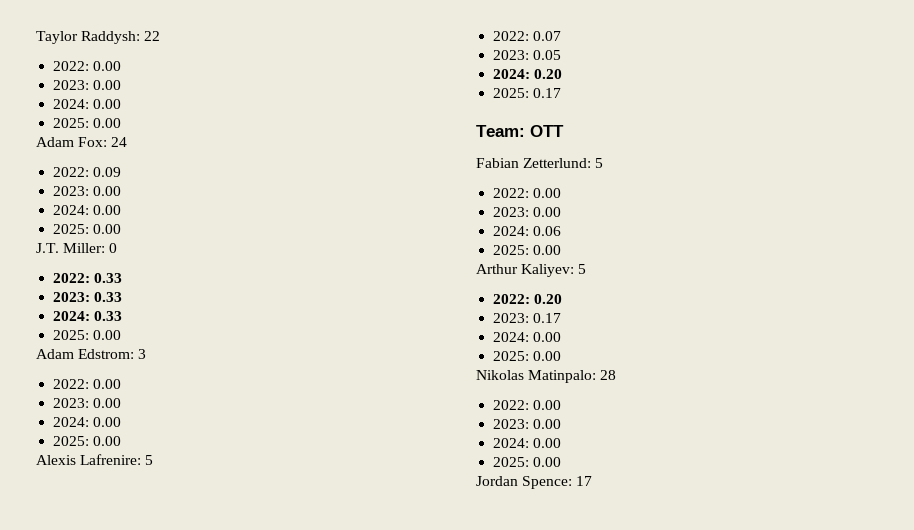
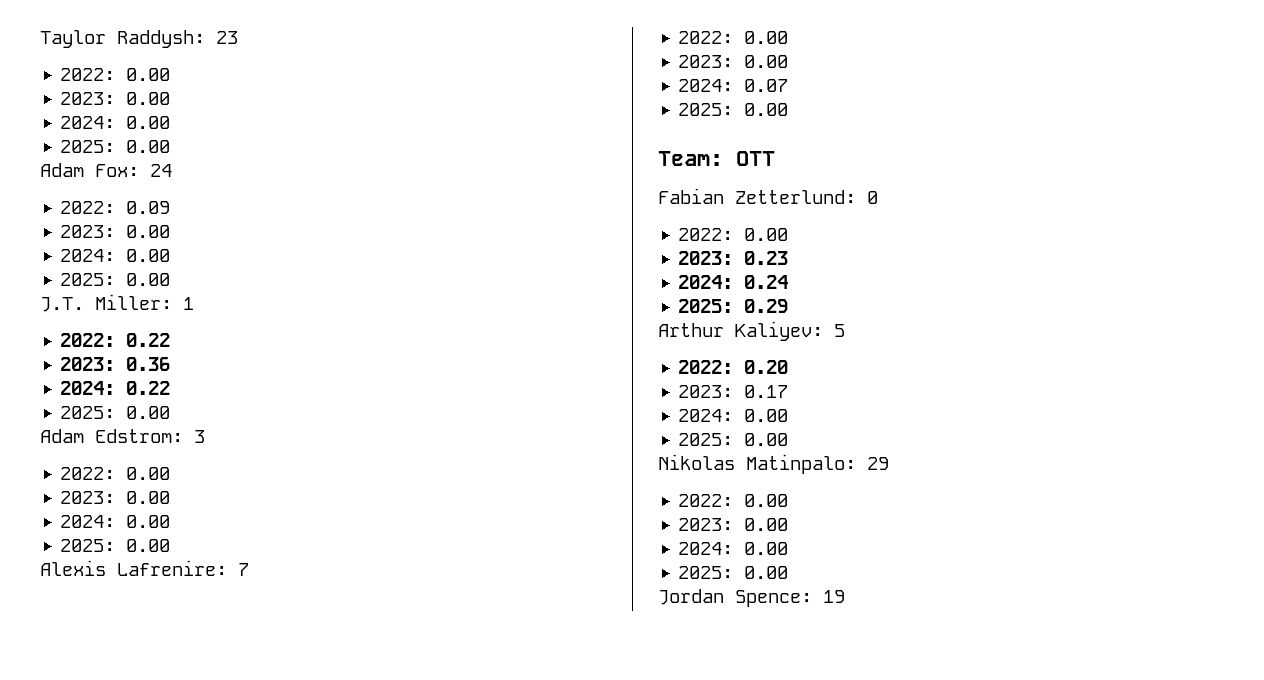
[144,31,161,41] 22 -> [216,31,238,44] 23
[109,243,118,253] [53,273,123,283] [53,292,123,302] [53,311,123,321] 0 // 2022: 0.33 // 2023: 0.33 // 2024: 0.33 -> [183,297,194,310] [60,333,171,347] [60,357,171,371] [60,381,171,395] 1 // 2022: 0.22 // 2023: 0.36 // 2024: 0.22
[145,455,154,465] [493,31,562,41] [493,50,562,60] [493,69,563,79] [493,88,562,98] [476,125,564,137] [476,158,604,168] [493,188,562,198] [493,207,562,217] [493,226,562,236] [493,245,562,255] 5 // 2022: 0.07 // 2023: 0.05 // 2024: 0.20 // 2025: 0.17 // Team: OTT // Fabian Zetterlund: 5 // 2022: 0.00 // 2023: 0.00 // 2024: 0.06 // 2025: 0.00 -> [238,563,249,576] [678,31,789,44] [678,55,789,68] [678,79,789,92] [678,103,789,116] [658,151,775,166] [658,188,878,204] [678,228,789,241] [678,251,789,265] [678,275,789,289] [678,299,789,313] 7 // 2022: 0.00 // 2023: 0.00 // 2024: 0.07 // 2025: 0.00 // Team: OTT // Fabian Zetterlund: 0 // 2022: 0.00 // 2023: 0.23 // 2024: 0.24 // 2025: 0.29
[600,370,617,380] 28 -> [867,457,889,470] 29
[576,476,593,486] 17 -> [823,590,845,603] 19

